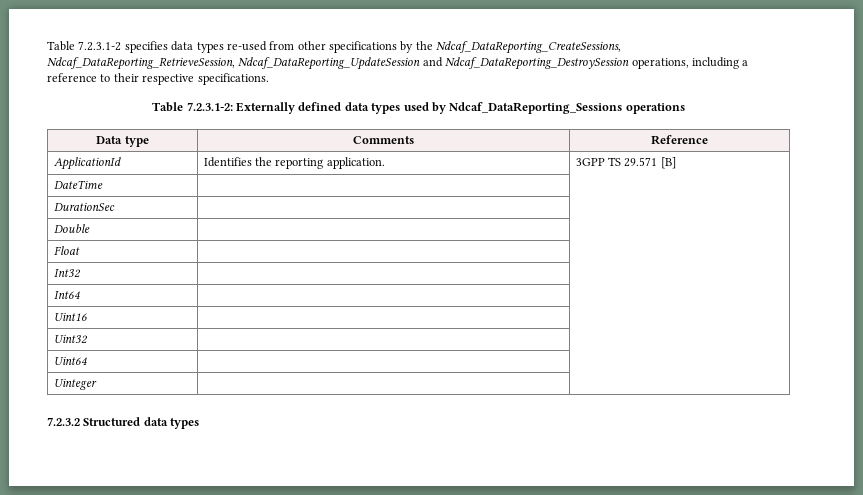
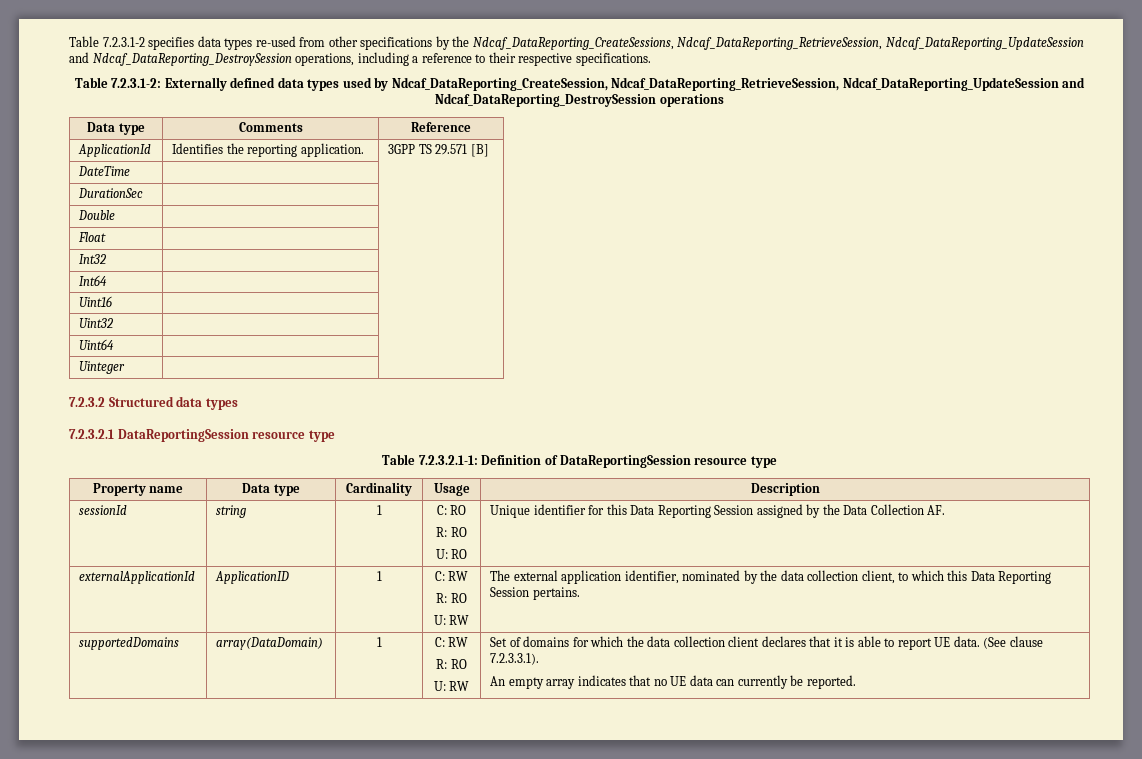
[449,102,623,114] Ndcaf_DataReporting_Sessions -> [391,77,1086,91] [435,93,657,107] Ndcaf_DataReporting_CreateSession, Ndcaf_DataReporting_RetrieveSession, Ndcaf_DataReporting_UpdateSession and Ndcaf_DataReporting_DestroySession
(200, 423) none -> [69,429,335,442] [382,454,777,468] [92,483,184,496] [242,483,300,496] [346,482,412,496] [433,483,470,496] [750,483,820,496] [79,505,128,515] [216,505,247,518] [376,505,382,515] [436,505,467,515] [436,527,467,537] [435,549,468,559] [490,504,946,518] [79,571,196,584] [215,571,290,584] [376,571,382,581] [434,571,469,581] [436,593,467,603] [433,615,470,625] [490,570,1052,584] [490,587,580,600] [79,637,180,650] [216,637,324,650] [376,637,382,647] [434,637,469,647] [436,659,467,669] [433,681,470,691] [490,636,1043,650] [490,653,540,665] [490,675,856,689] // 7.2.3.2.1 DataReportingSession resource type // Table 7.2.3.2.1-1: Definition of DataReportingSession resource type // Property name | Data type | Cardinality | Usage | Description // sessionId | string | 1 | C: RO // R: RO // U: RO | Unique identifier for this Data Reporting Session assigned by the Data Collection AF. // externalApplicationId | ApplicationID | 1 | C: RW // R: RO // U: RW | The external application identifier, nominated by the data collection client, to which this Data Reporting Session pertains. // supportedDomains | array(DataDomain) | 1 | C: RW // R: RO // U: RW | Set of domains for which the data collection client declares that it is able to report UE data. (See clause 7.2.3.3.1). // An empty array indicates that no UE data can currently be reported.

